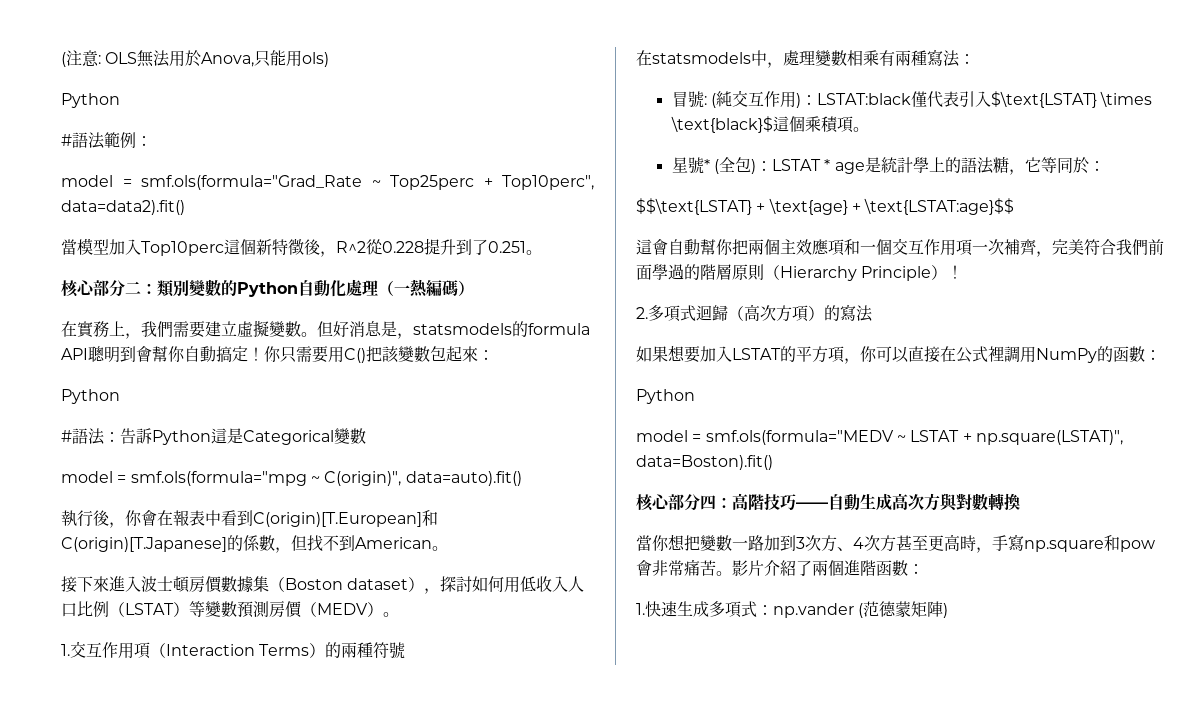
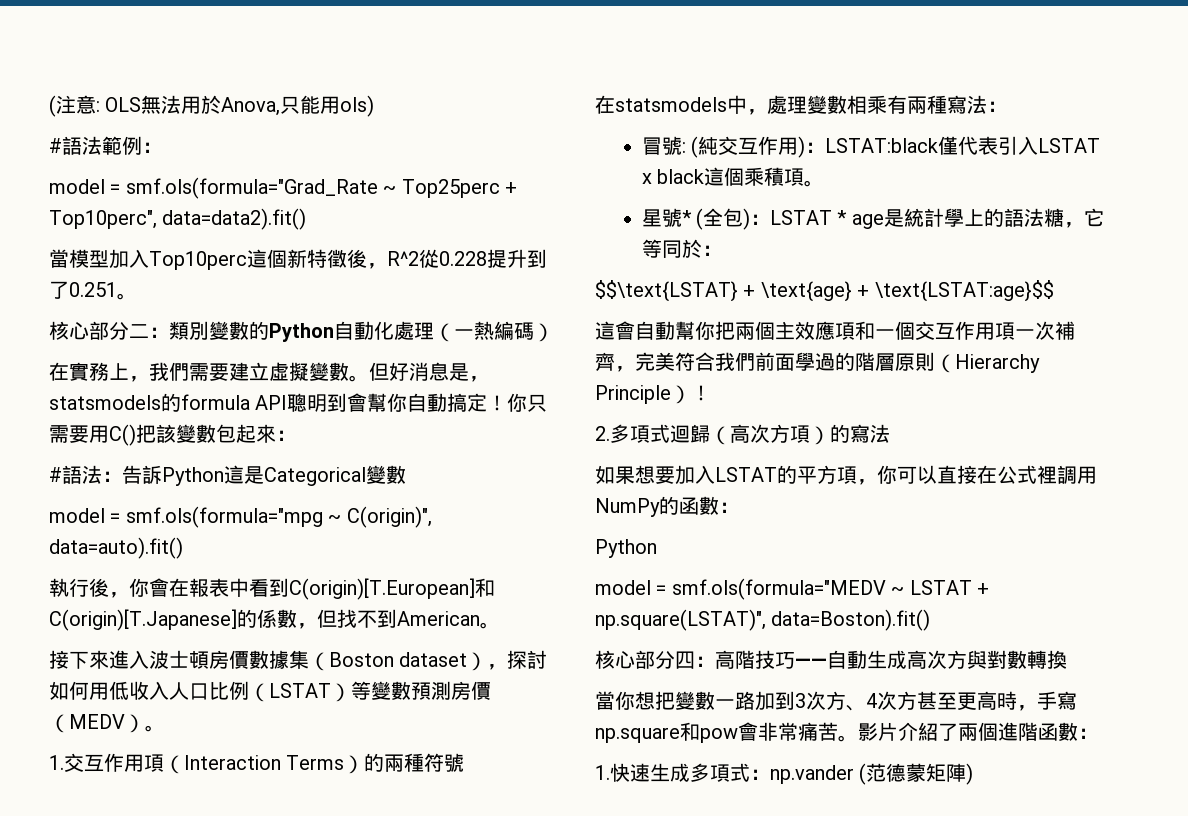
[61,93,120,108] // Python -> (375, 106) none
[61,389,120,404] // Python -> (296, 435) none
[990,91,1153,108] [670,116,773,133] $\text{LSTAT} \times \text{black}$ -> [1037,138,1100,153] [641,169,704,184] LSTAT x black

